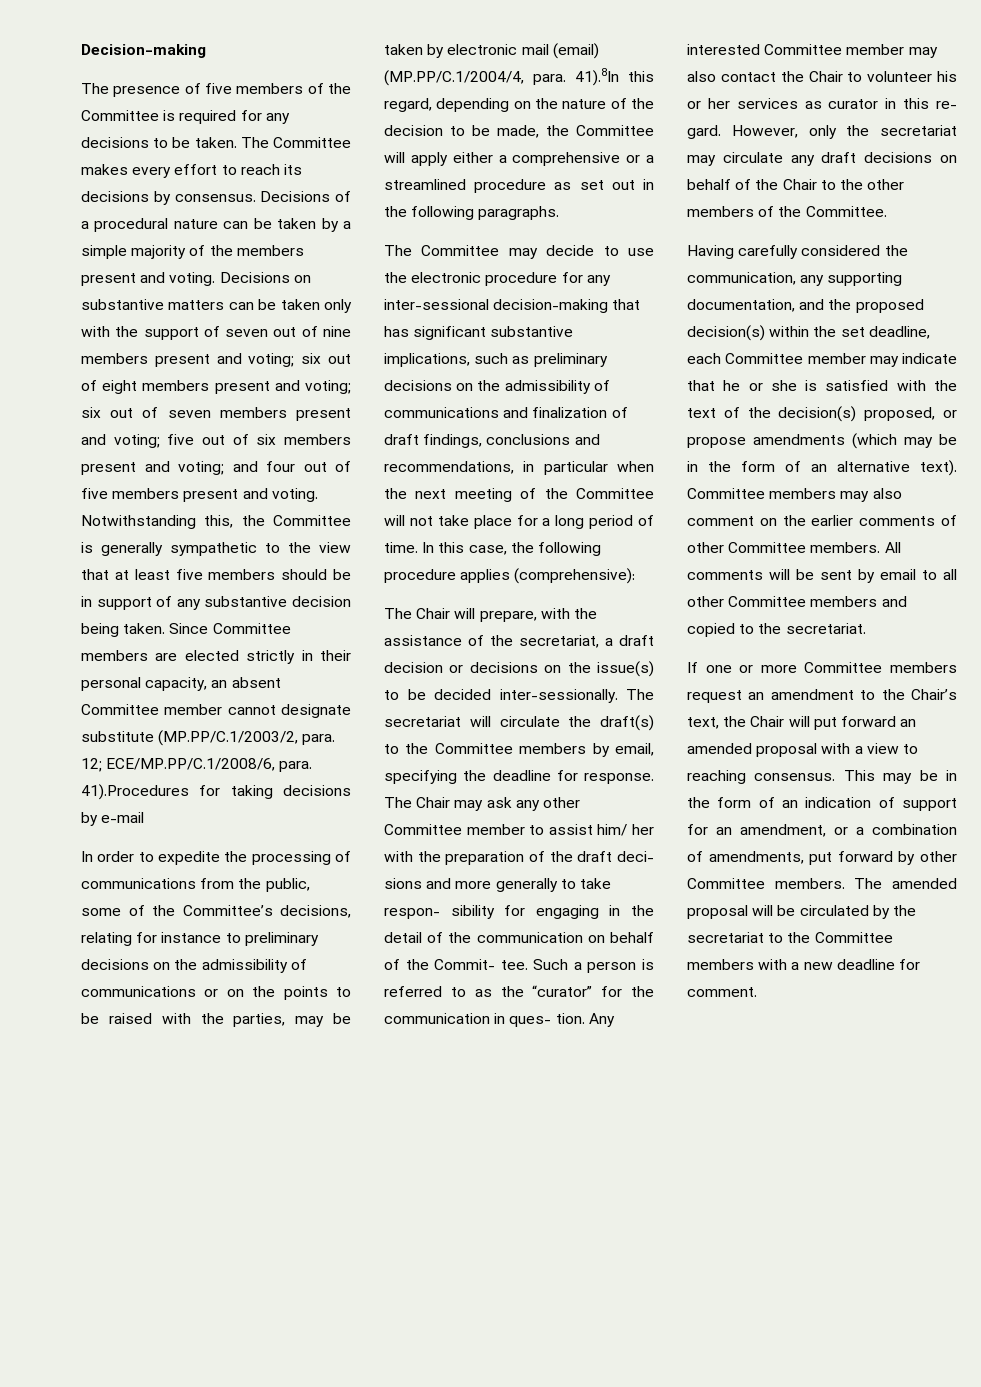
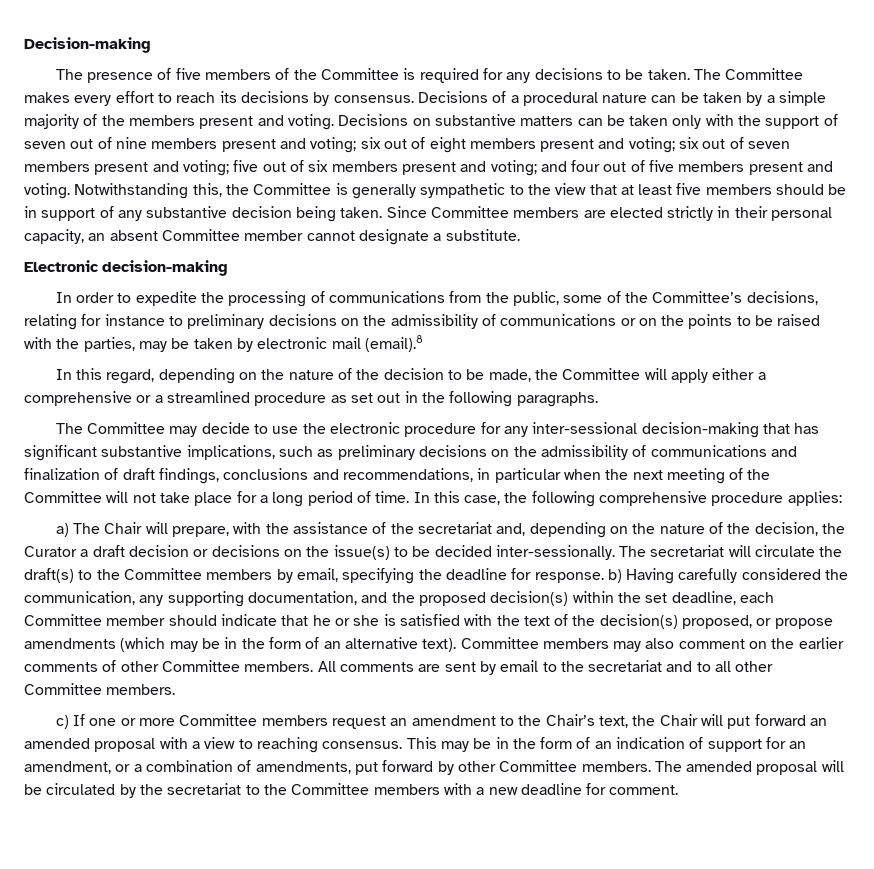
[81,730,336,746] [81,758,313,772] [81,784,351,800] [81,812,145,826] substitute (MP.PP/C.1/2003/2, para. 12; ECE/MP.PP/C.1/2008/6, para. 41).Procedures for taking decisions by e-mail -> [433,229,520,241] [24,260,229,276] a substitute. // Electronic decision-making
[552,43,599,59] [384,68,619,86] (email) (MP.PP/C.1/2004/4, para. 41).8In -> [364,335,423,352] [55,369,72,380] (email).8 // In
[384,568,636,584] procedure applies (comprehensive): // -> [599,491,842,506] [55,523,69,537] comprehensive procedure applies: // a)
[519,635,599,648] secretariat, -> [417,522,845,538] [24,546,77,557] secretariat and, depending on the nature of the decision, the Curator
[384,797,580,811] [384,824,654,836] [384,851,654,865] [384,878,611,892] [384,905,654,919] [384,932,654,943] [384,959,654,973] [384,985,654,997] [384,1013,615,1027] [687,44,938,58] [687,71,957,82] [687,98,957,109] [687,125,957,139] [687,152,957,166] [687,179,905,190] [687,206,887,217] The Chair may ask any other Committee member to assist him/ her with the preparation of the draft deci- sions and more generally to take respon- sibility for engaging in the detail of the communication on behalf of the Commit- tee. Such a person is referred to as the “curator” for the communication in ques- tion. Any interested Committee member may also contact the Chair to volunteer his or her services as curator in this re- gard. However, only the secretariat may circulate any draft decisions on behalf of the Chair to the other members of the Committee. // -> [607,569,622,583] b)
[869,356,899,367] may -> [168,615,217,626] should
[769,569,814,580] will be -> [418,664,441,672] are
[943,569,957,580] [687,596,907,607] [687,623,866,637] all other Committee members and copied to the secretariat. // -> [560,660,774,672] [24,683,176,695] [55,715,69,729] the secretariat and to all other Committee members. // c)

